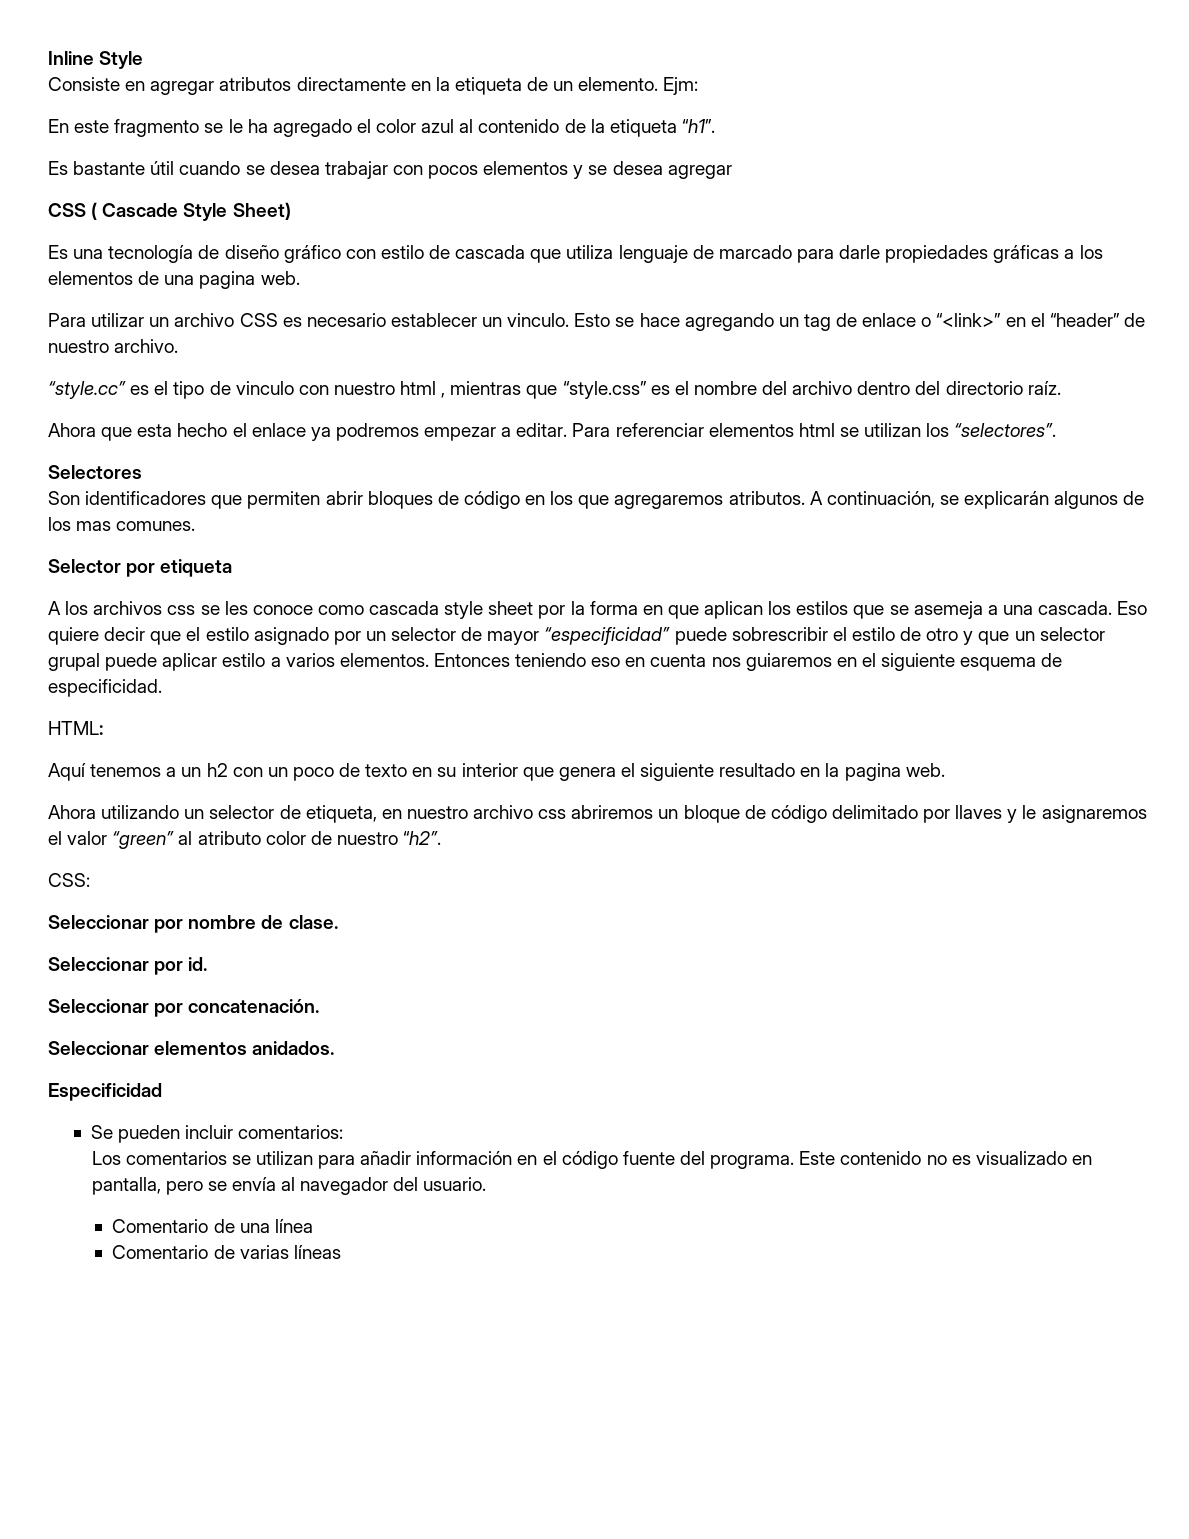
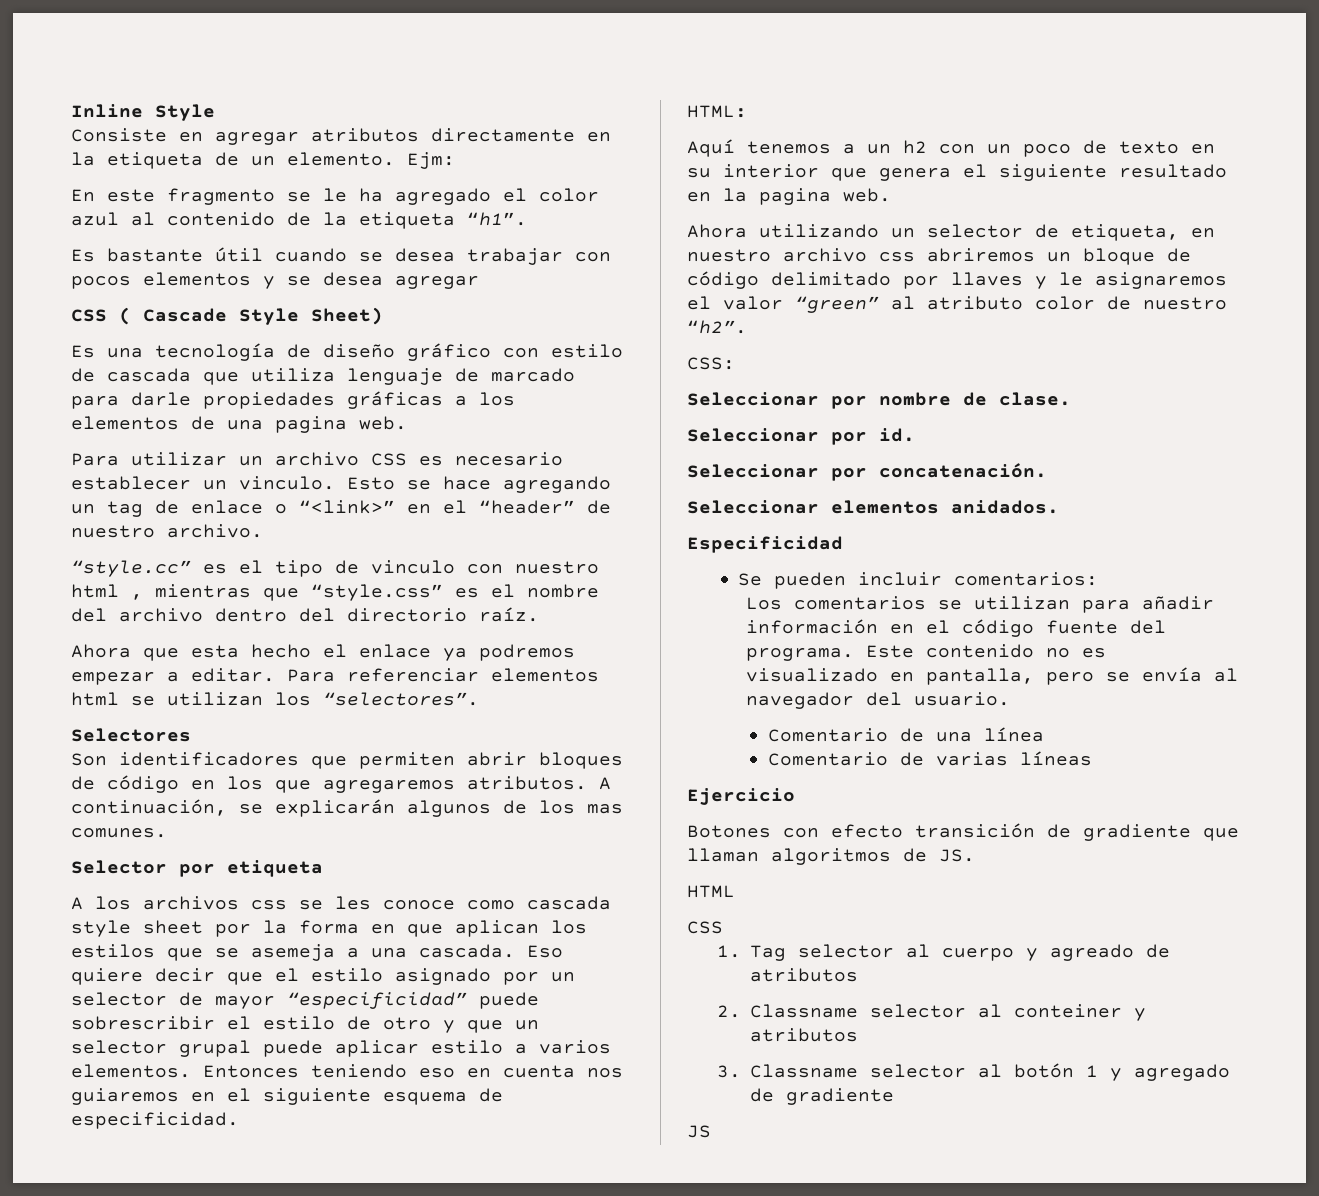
(341, 1252) none -> [687,788,795,805] [687,823,1239,841] [687,848,975,865] [687,885,735,898] [687,921,723,934] [716,944,1171,961] [750,968,859,982] [716,1004,1147,1021] [750,1028,859,1042] [716,1063,1231,1081] [750,1088,895,1105] [687,1125,711,1138] // Ejercicio // Botones con efecto transición de gradiente que llaman algoritmos de JS. // HTML // CSS // 1. Tag selector al cuerpo y agreado de atributos // 2. Classname selector al conteiner y atributos // 3. Classname selector al botón 1 y agregado de gradiente // JS

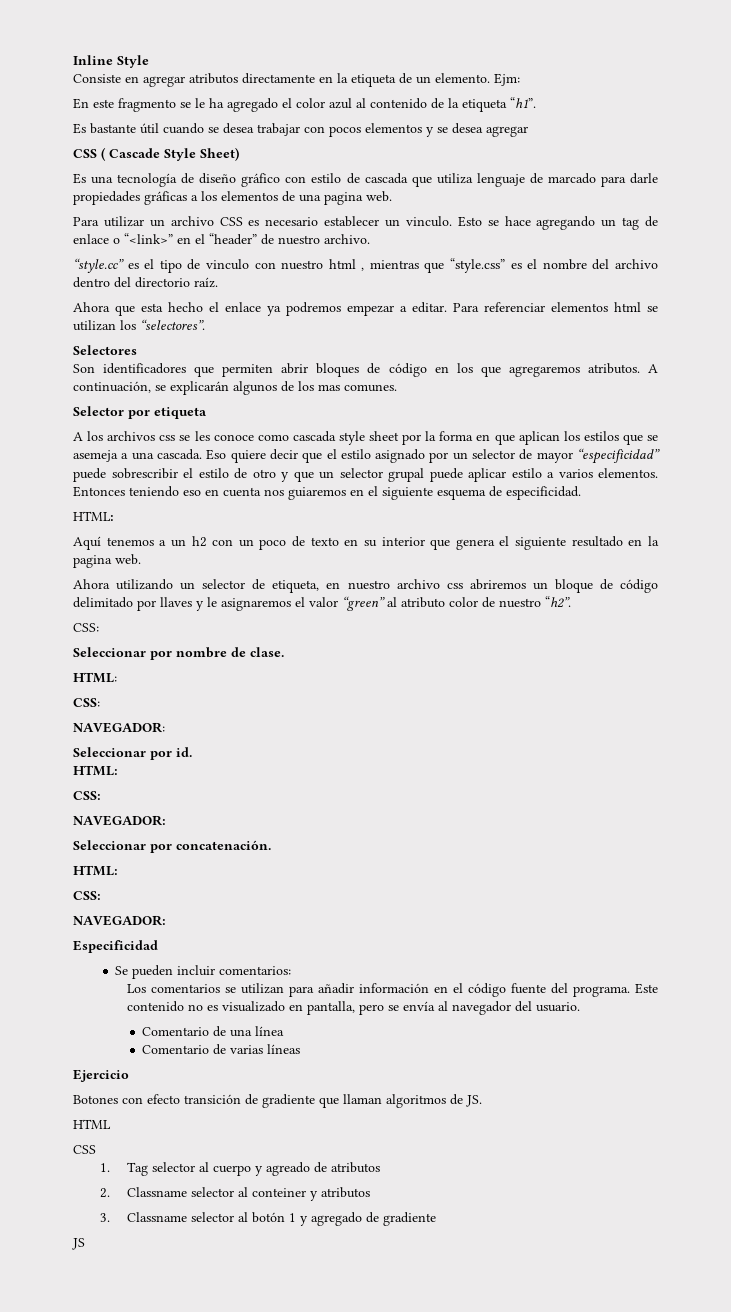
(1071, 399) none -> [73,672,117,683] [73,698,100,707] [73,722,165,733] // HTML: // CSS: // NAVEGADOR:
(915, 435) none -> [73,765,118,776] [73,791,101,800] [73,815,166,826] // HTML: // CSS: // NAVEGADOR:
[687,500,1059,514] Seleccionar elementos anidados. -> [73,865,118,876] [73,891,101,900] [73,915,166,926] HTML: // CSS: // NAVEGADOR:

